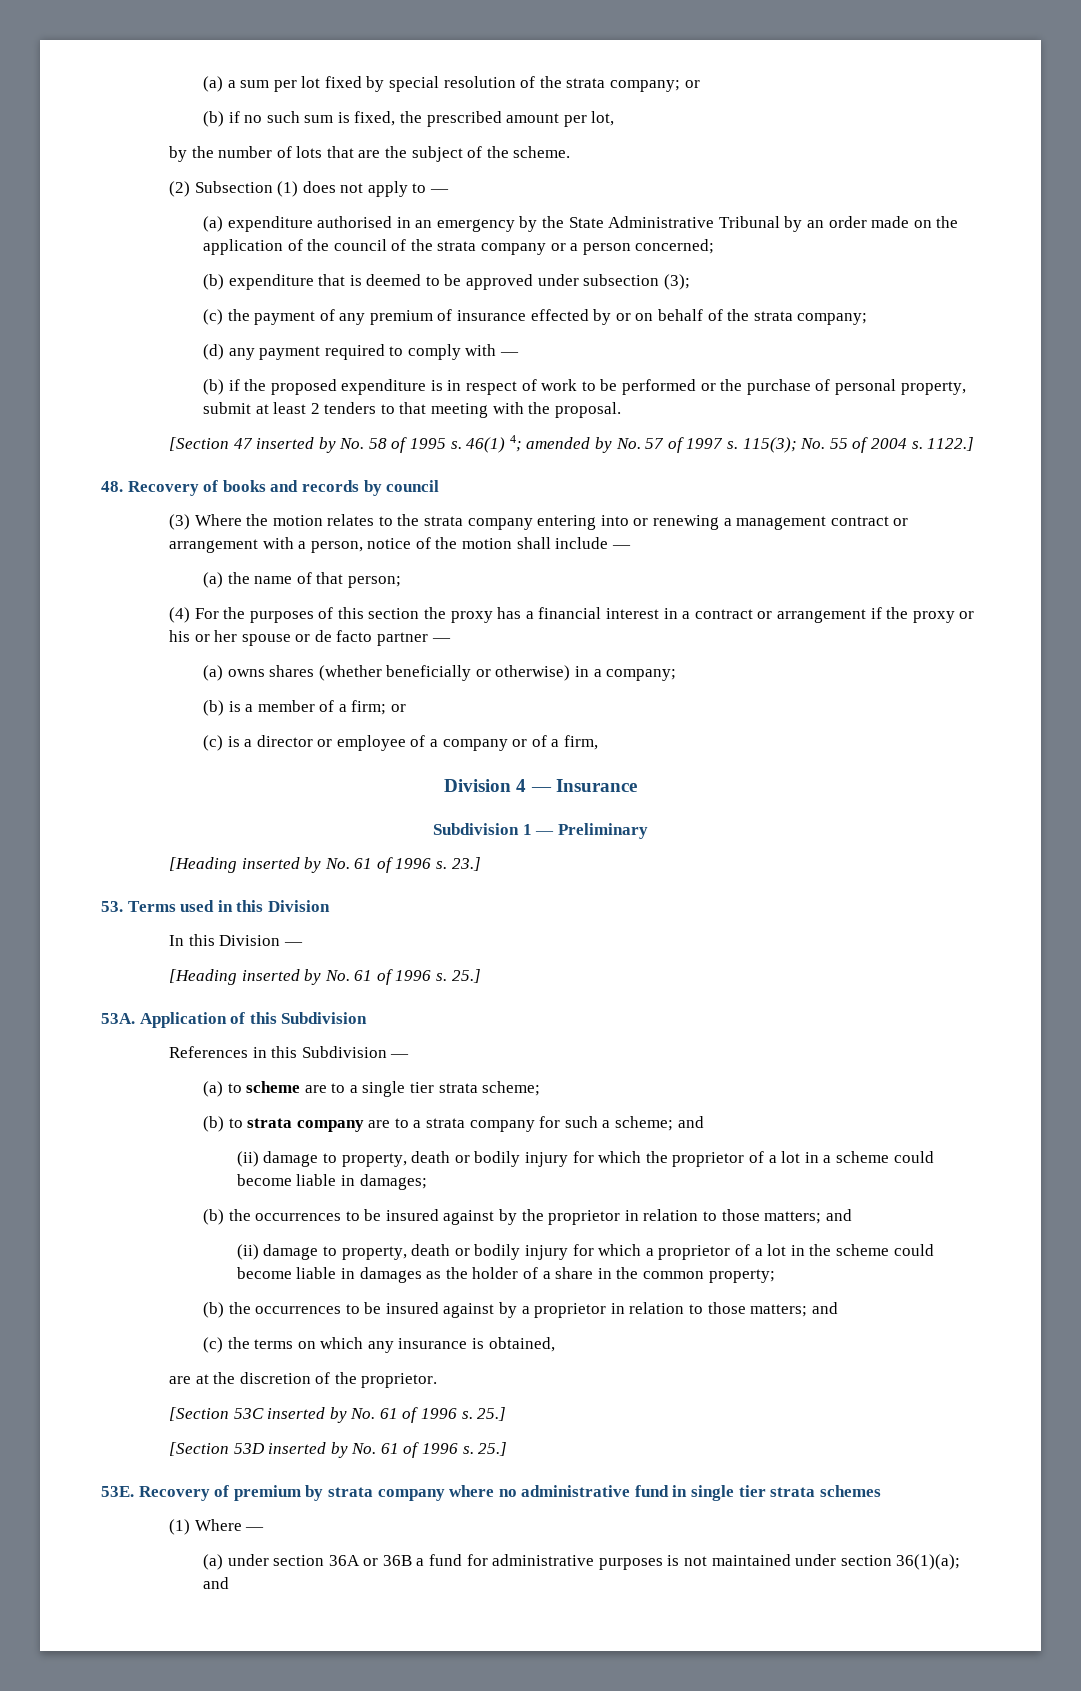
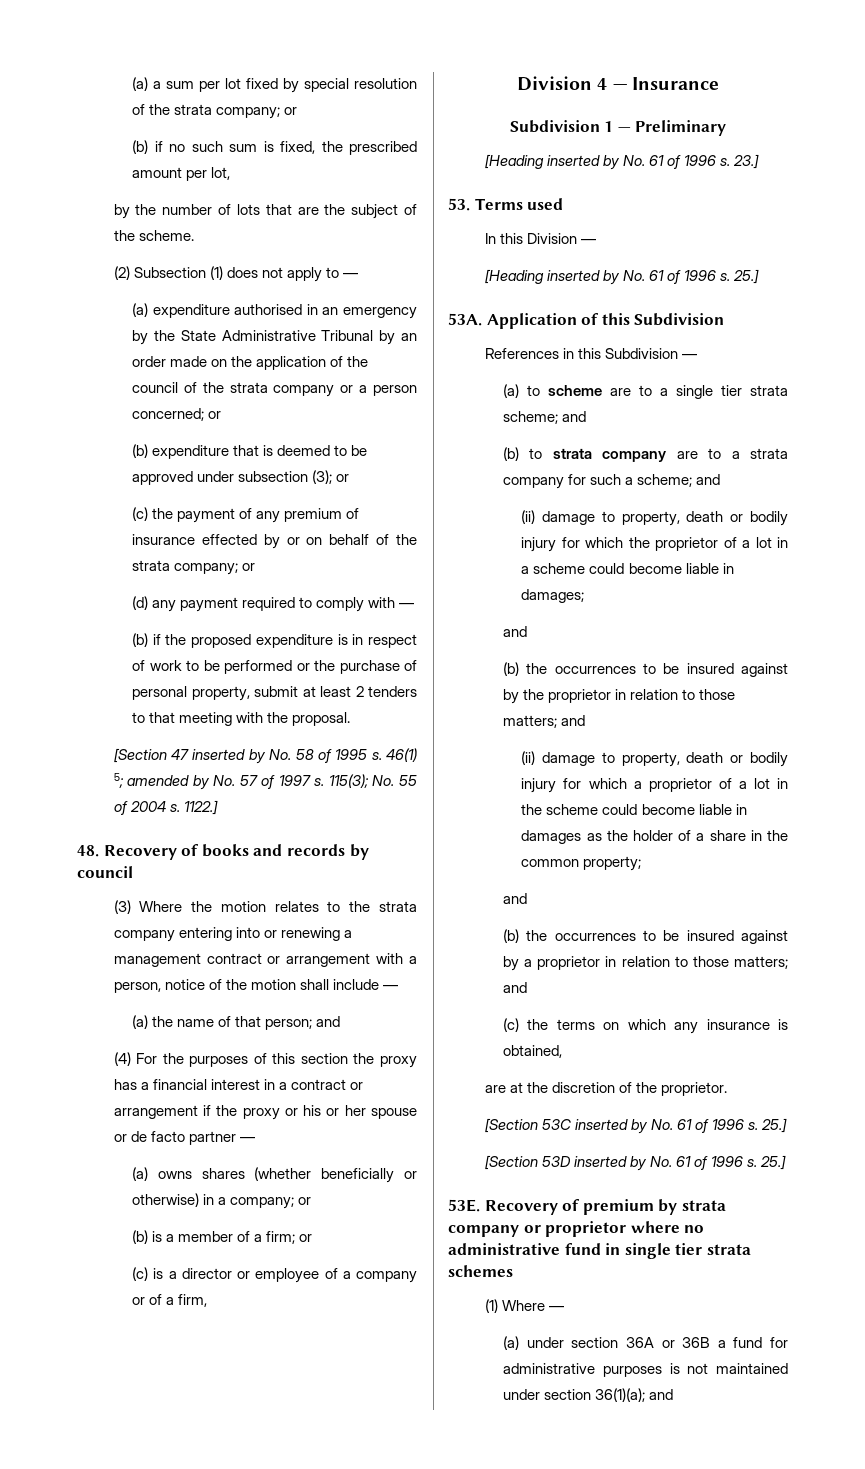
(715, 246) none -> [208,411,222,419] or
(690, 282) none -> [336,474,350,482] or
(868, 319) none -> [242,563,256,571] or
[509,435,522,452] 4; -> [113,773,124,788] 5;
(401, 582) none -> [316,1016,341,1027] and
(677, 675) none -> [298,1197,312,1205] or
[217,900,330,912] in this Division -> (564, 204) none
(541, 1088) none -> [562,411,587,422] and
(427, 1182) none -> [503,626,528,637] // and
(775, 1276) none -> [503,893,528,904] // and
(445, 1495) none -> [523,1221,627,1237] or proprietor

